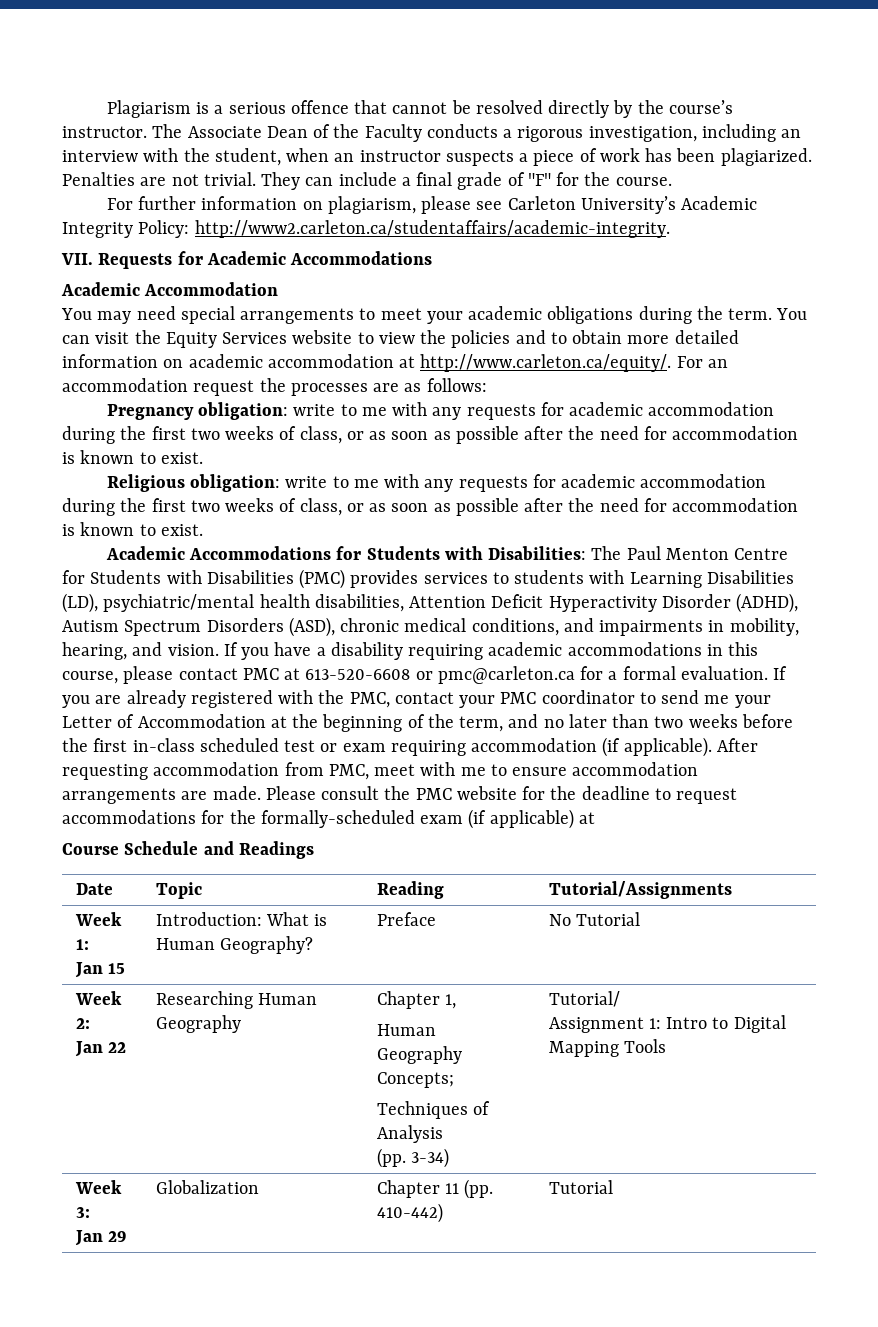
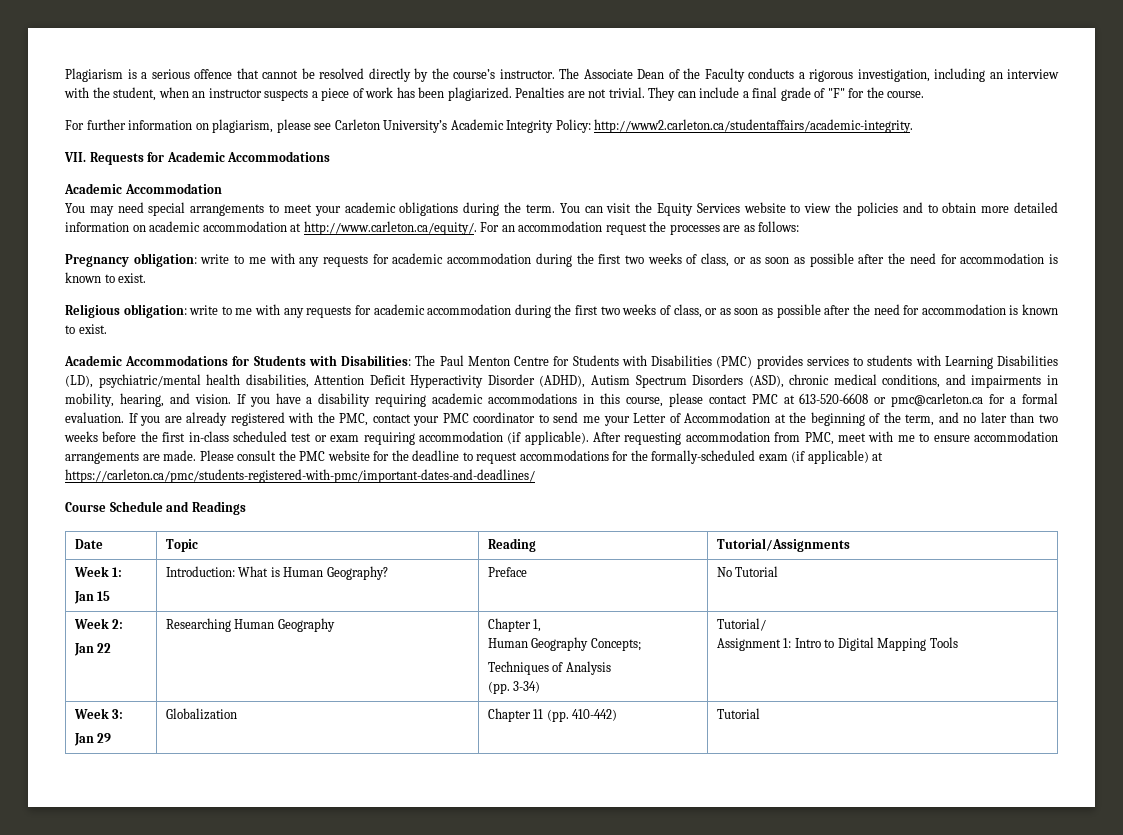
(595, 818) none -> [65,469,535,483] https://carleton.ca/pmc/students-registered-with-pmc/important-dates-and-deadlines/

